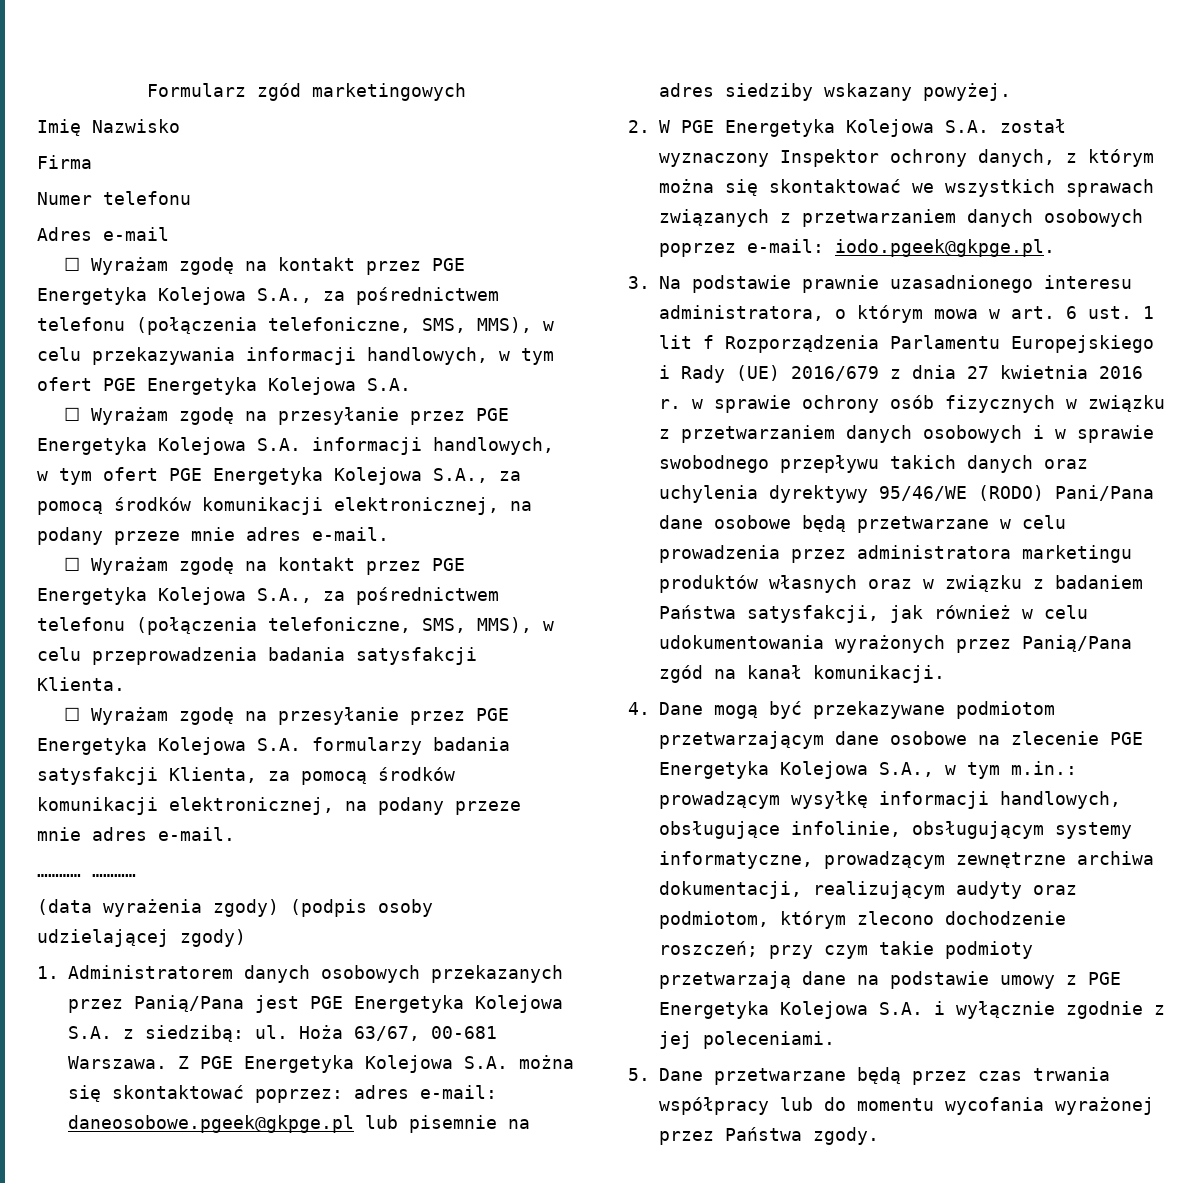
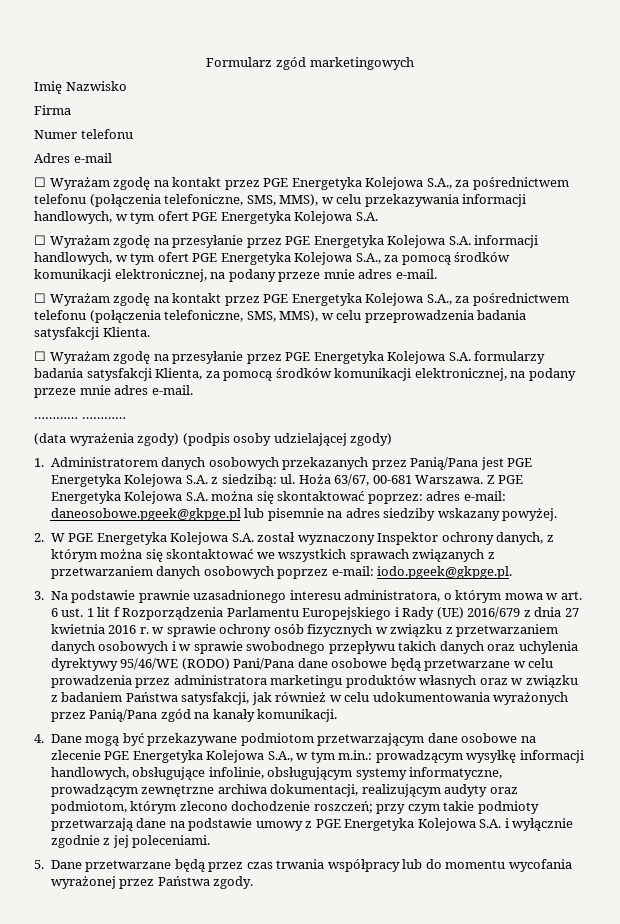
[747,665,802,679] kanał -> [212,709,255,722] kanały

